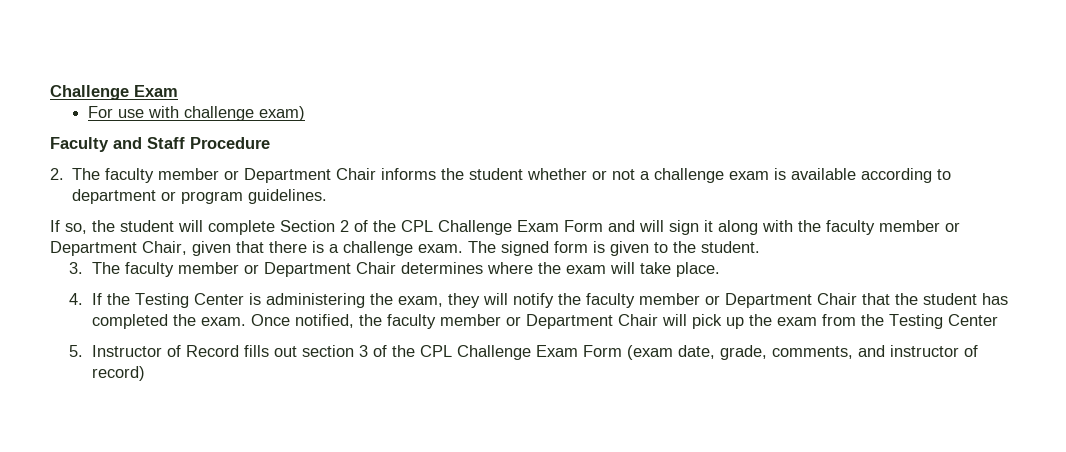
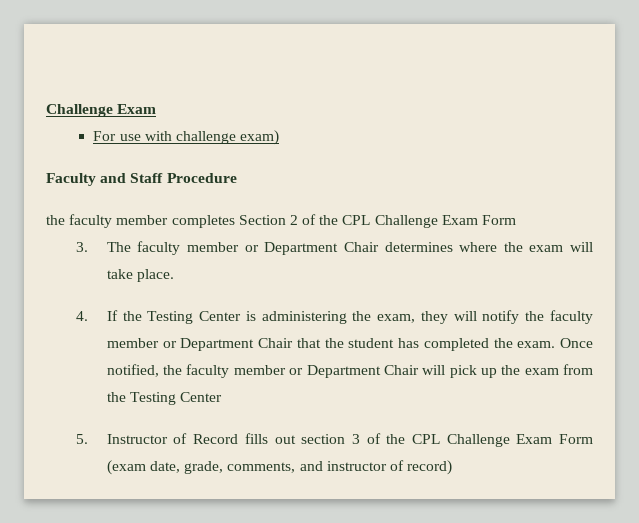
[50,168,952,183] [72,189,328,204] [50,220,275,235] 2. The faculty member or Department Chair informs the student whether or not a challenge exam is available according to department or program guidelines. // If so, the student will complete -> [46,214,235,228] the faculty member completes
[608,220,960,235] [50,241,760,256] and will sign it along with the faculty member or Department Chair, given that there is a challenge exam. The signed form is given to the student. -> (517, 220) none

